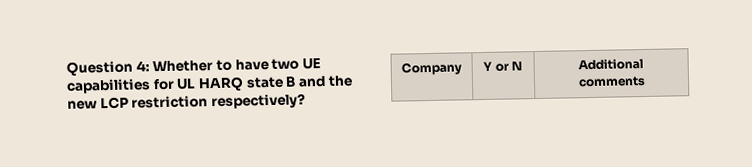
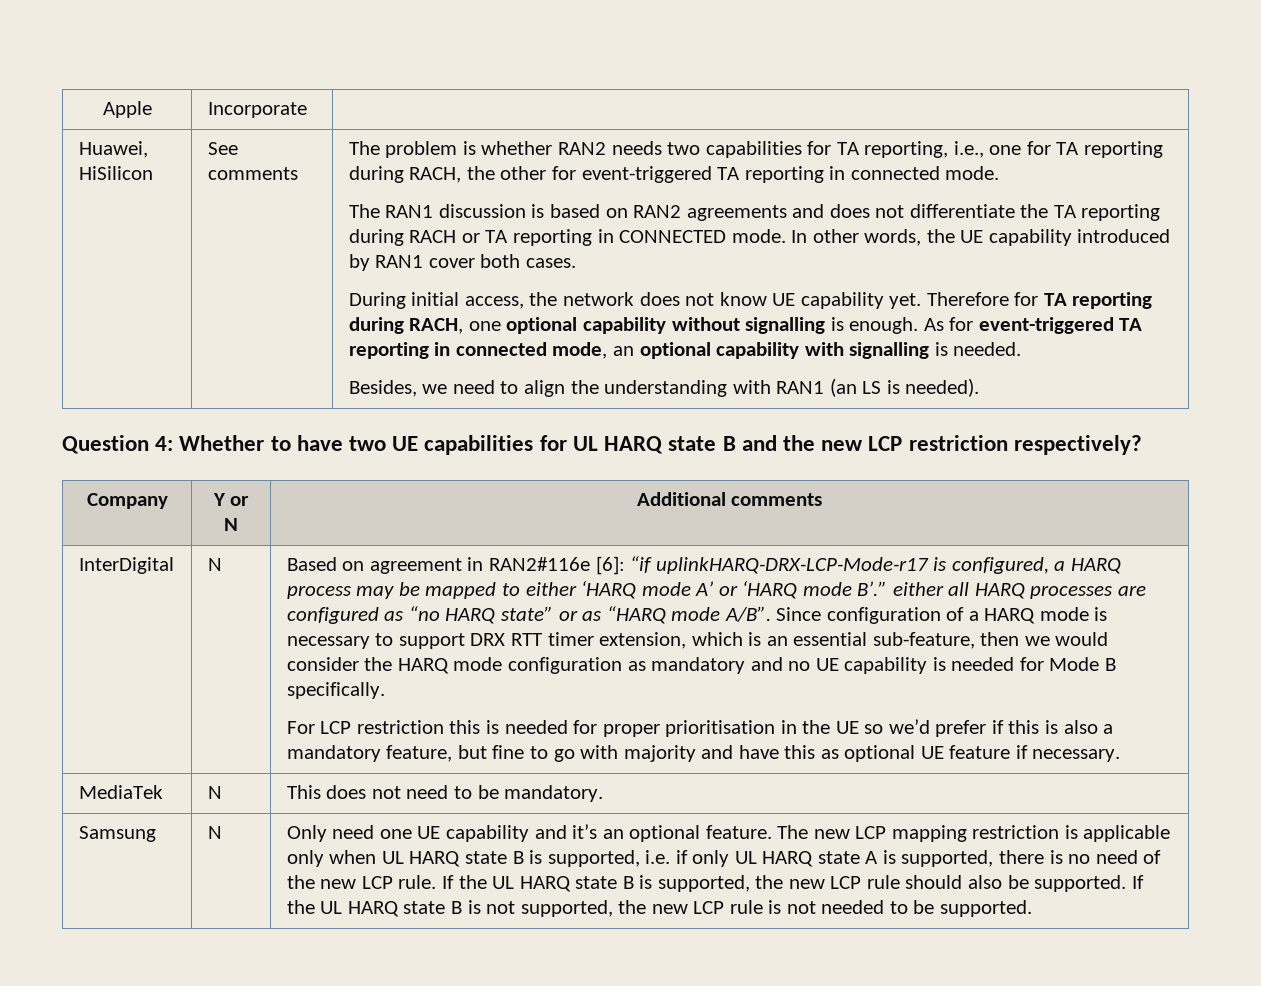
(66, 68) none -> [102,101,152,118] [207,102,307,118] [78,141,148,158] [78,166,153,180] [207,142,238,155] [207,167,298,180] [348,141,1163,158] [348,166,1000,183] [348,204,1161,221] [348,229,1171,246] [348,254,577,271] [348,292,1153,309] [348,317,1143,334] [348,342,1022,359] [348,378,980,397] Apple | Incorporate | // Huawei, HiSilicon | See comments | The problem is whether RAN2 needs two capabilities for TA reporting, i.e., one for TA reporting during RACH, the other for event-triggered TA reporting in connected mode. // The RAN1 discussion is based on RAN2 agreements and does not differentiate the TA reporting during RACH or TA reporting in CONNECTED mode. In other words, the UE capability introduced by RAN1 cover both cases. // During initial access, the network does not know UE capability yet. Therefore for TA reporting during RACH, one optional capability without signalling is enough. As for event-triggered TA reporting in connected mode, an optional capability with signalling is needed. // Besides, we need to align the understanding with RAN1 (an LS is needed). //
(646, 81) none -> [78,557,174,574] [207,558,222,571] [286,556,1121,575] [286,580,1146,599] [286,606,1108,624] [286,632,1109,649] [286,657,1116,674] [286,682,385,699] [286,719,1114,737] [286,745,1121,762] [78,785,163,799] [207,786,222,799] [286,785,604,802] [78,826,156,842] [207,826,222,839] [286,824,1171,842] [286,850,1162,867] [286,875,1144,892] [286,900,1032,917] // InterDigital | N | Based on agreement in RAN2#116e [6]: “if uplinkHARQ-DRX-LCP-Mode-r17 is configured, a HARQ process may be mapped to either ‘HARQ mode A’ or ‘HARQ mode B’.” either all HARQ processes are configured as “no HARQ state” or as “HARQ mode A/B”. Since configuration of a HARQ mode is necessary to support DRX RTT timer extension, which is an essential sub-feature, then we would consider the HARQ mode configuration as mandatory and no UE capability is needed for Mode B specifically. // For LCP restriction this is needed for proper prioritisation in the UE so we’d prefer if this is also a mandatory feature, but fine to go with majority and have this as optional UE feature if necessary. // MediaTek | N | This does not need to be mandatory. // Samsung | N | Only need one UE capability and it’s an optional feature. The new LCP mapping restriction is applicable only when UL HARQ state B is supported, i.e. if only UL HARQ state A is supported, there is no need of the new LCP rule. If the UL HARQ state B is supported, the new LCP rule should also be supported. If the UL HARQ state B is not supported, the new LCP rule is not needed to be supported.

